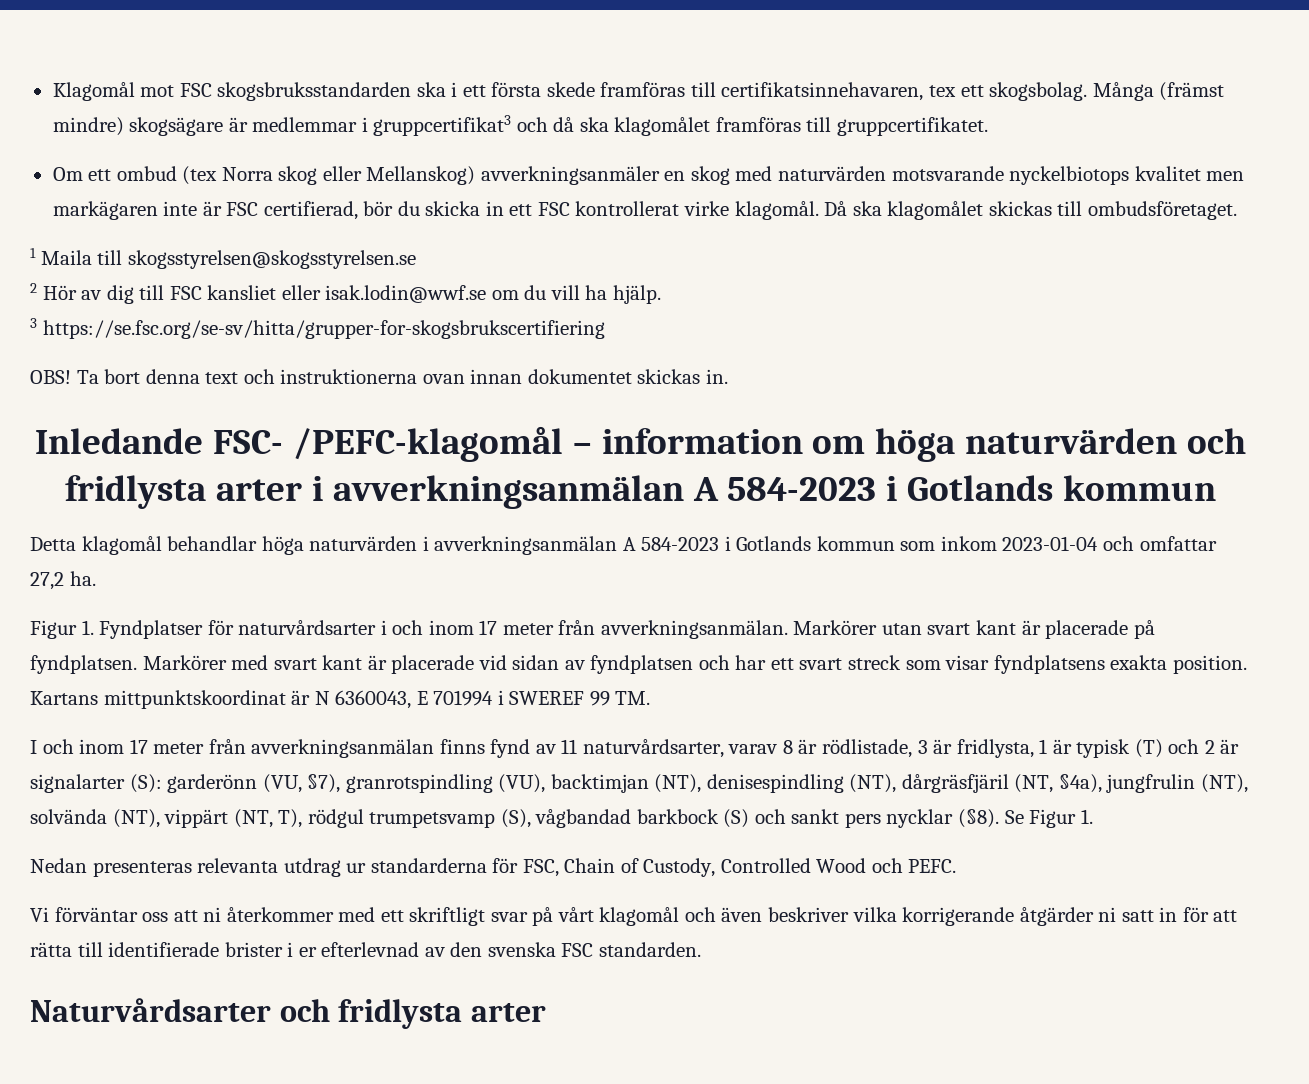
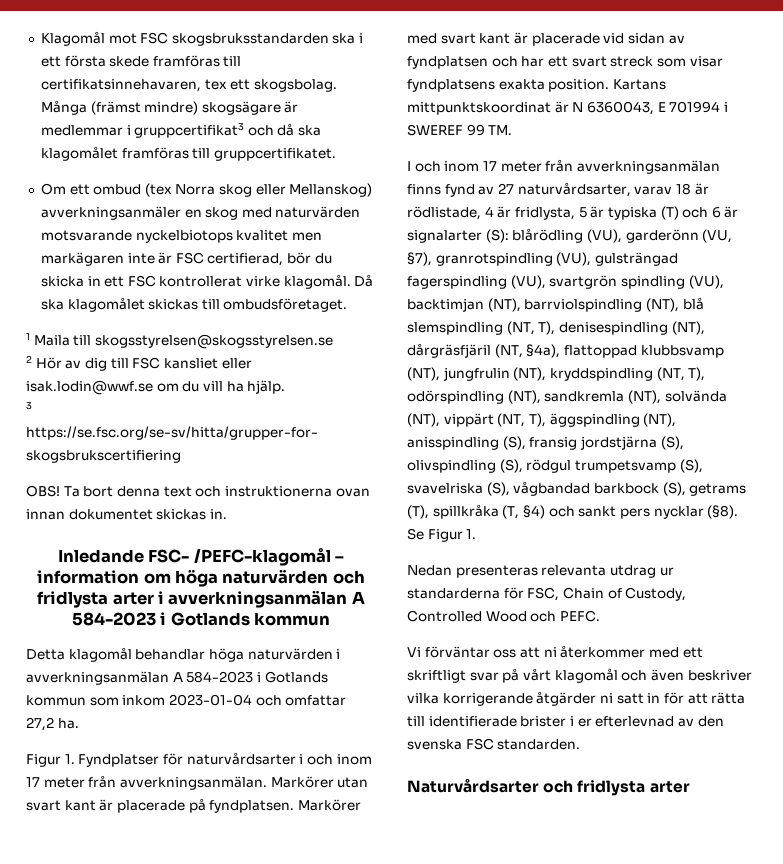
[561,739,578,754] 11 -> [497,183,514,194] 27
[782,740,793,754] 8 -> [675,183,691,195] 18
[917,740,928,754] 3 -> [484,206,494,217] 4
[1039,739,1131,758] 1 är typisk -> [578,206,657,220] 5 är typiska
[1204,740,1215,754] 2 -> [711,207,721,218] 6
(162, 783) none -> [512,228,622,243] blårödling (VU),
[550,774,702,793] backtimjan (NT), -> [594,252,678,266] [407,275,724,289] [407,297,704,312] [407,321,556,335] gulsträngad fagerspindling (VU), svartgrön spindling (VU), backtimjan (NT), barrviolspindling (NT), blå slemspindling (NT, T),
[1106,774,1196,793] jungfrulin -> [563,345,724,358] [407,367,706,381] [407,390,625,404] flattoppad klubbsvamp (NT), jungfrulin (NT), kryddspindling (NT, T), odörspindling (NT), sandkremla
[307,809,750,828] rödgul trumpetsvamp (S), vågbandad barkbock (S) -> [549,413,677,427] [407,436,684,450] [407,459,703,473] [407,481,747,496] [407,504,545,519] äggspindling (NT), anisspindling (S), fransig jordstjärna (S), olivspindling (S), rödgul trumpetsvamp (S), svavelriska (S), vågbandad barkbock (S), getrams (T), spillkråka (T, §4)

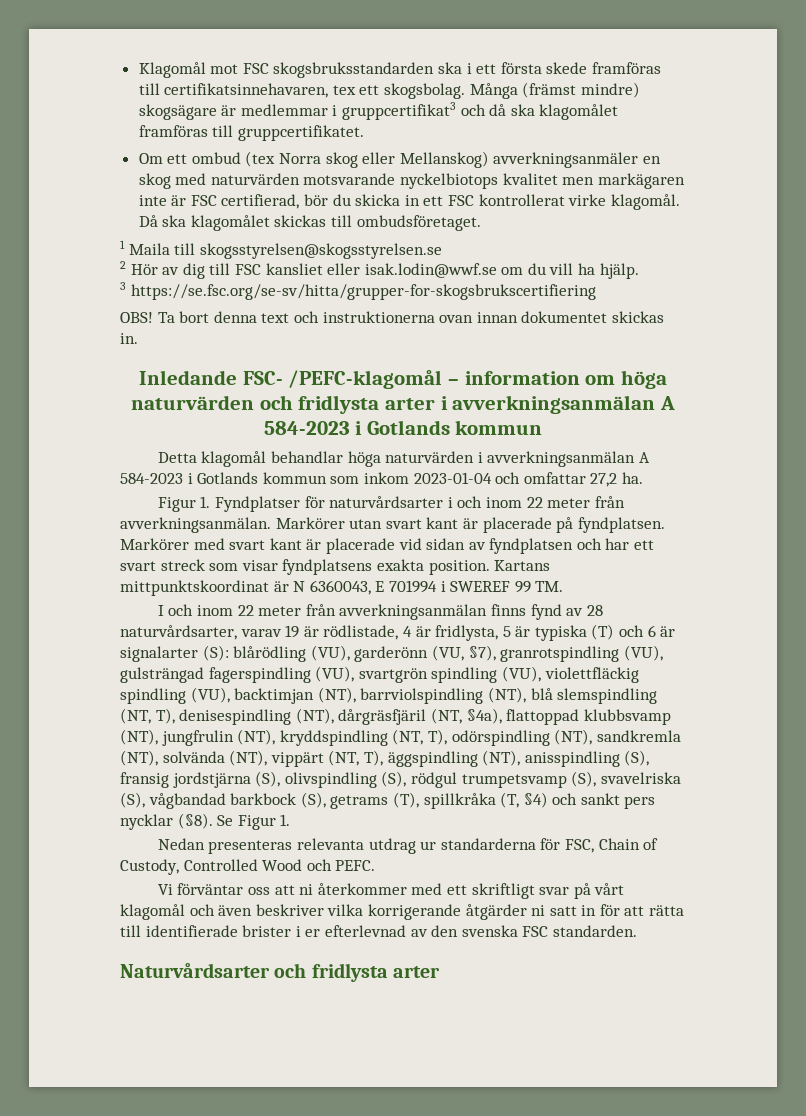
[26,777,40,787] 17 -> [526,497,543,508] 22
[482,161,497,171] 17 -> [237,605,254,616] 22
[497,183,514,194] 27 -> [586,605,603,616] 28
[675,183,691,195] 18 -> [285,625,300,638] 19
(724, 282) none -> [544,667,639,683] [120,687,230,704] violettfläckig spindling (VU),

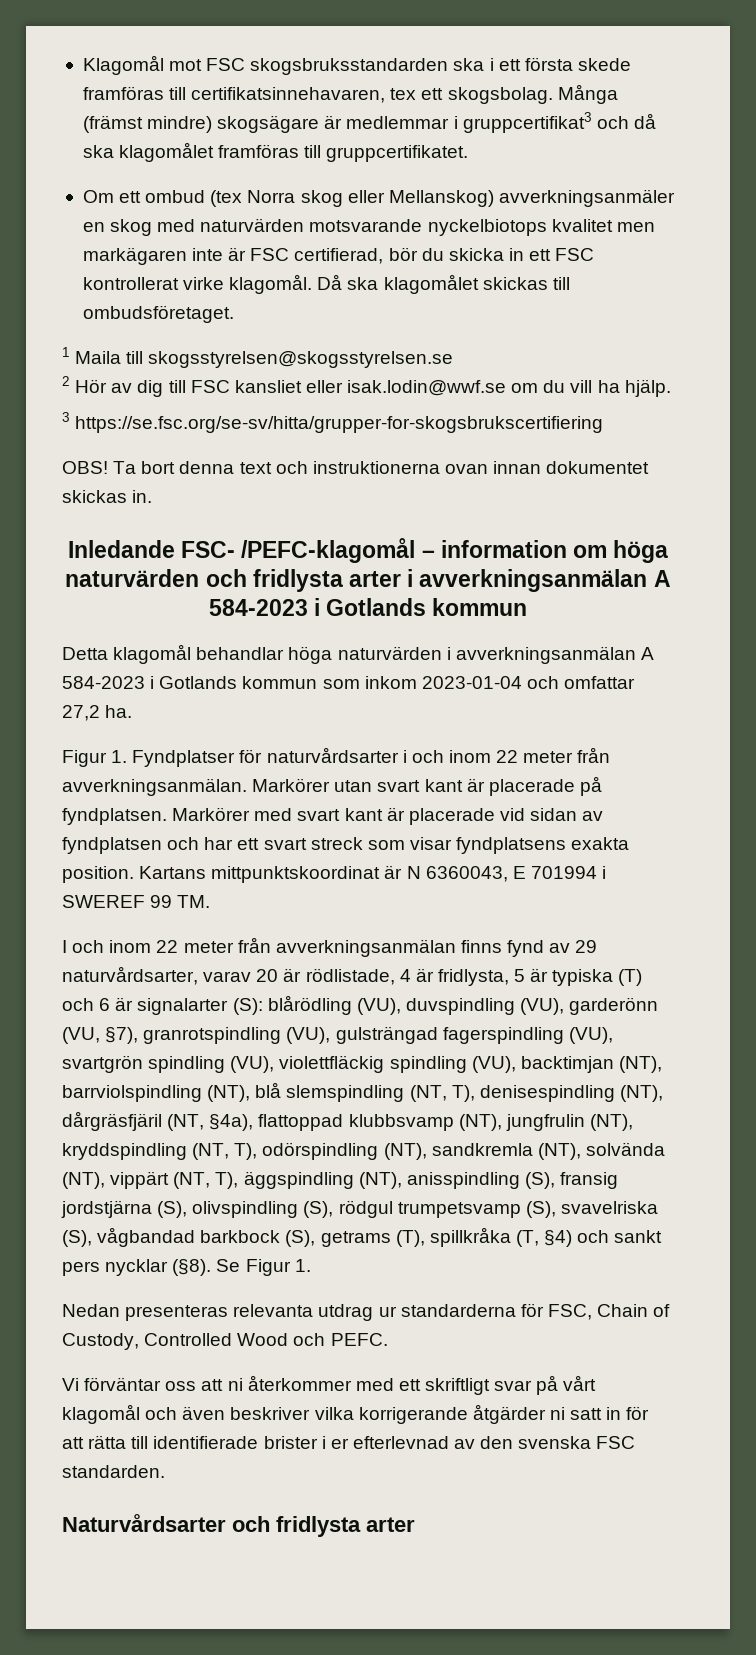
[586,605,603,616] 28 -> [575,940,598,953] 29
[285,625,300,638] 19 -> [256,969,279,982] 20
(350, 653) none -> [405,998,565,1015] duvspindling (VU),

